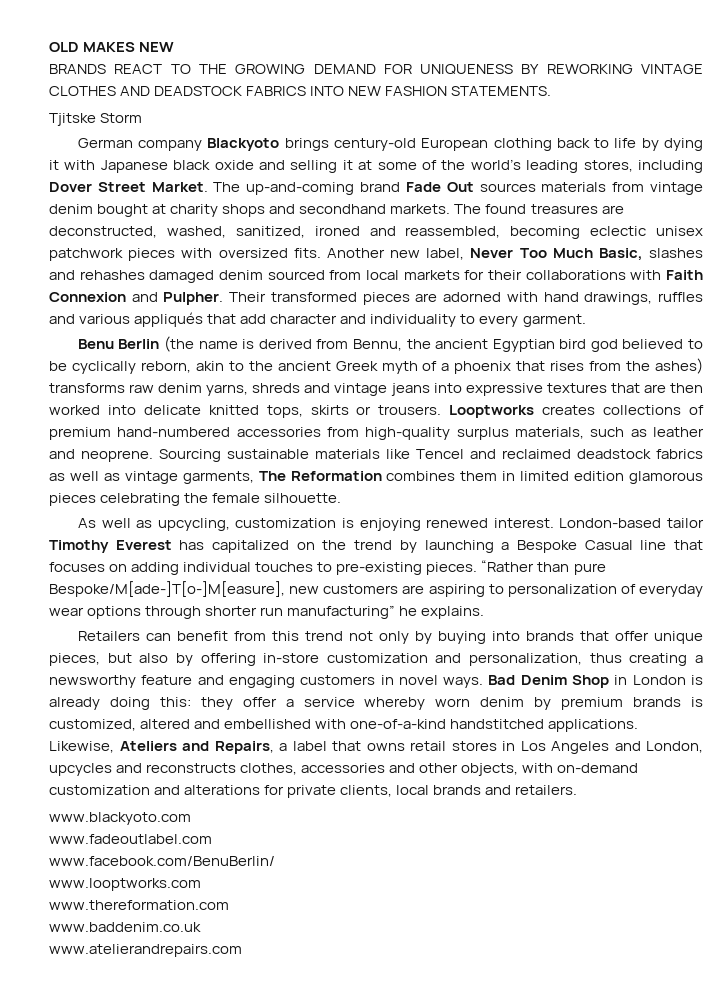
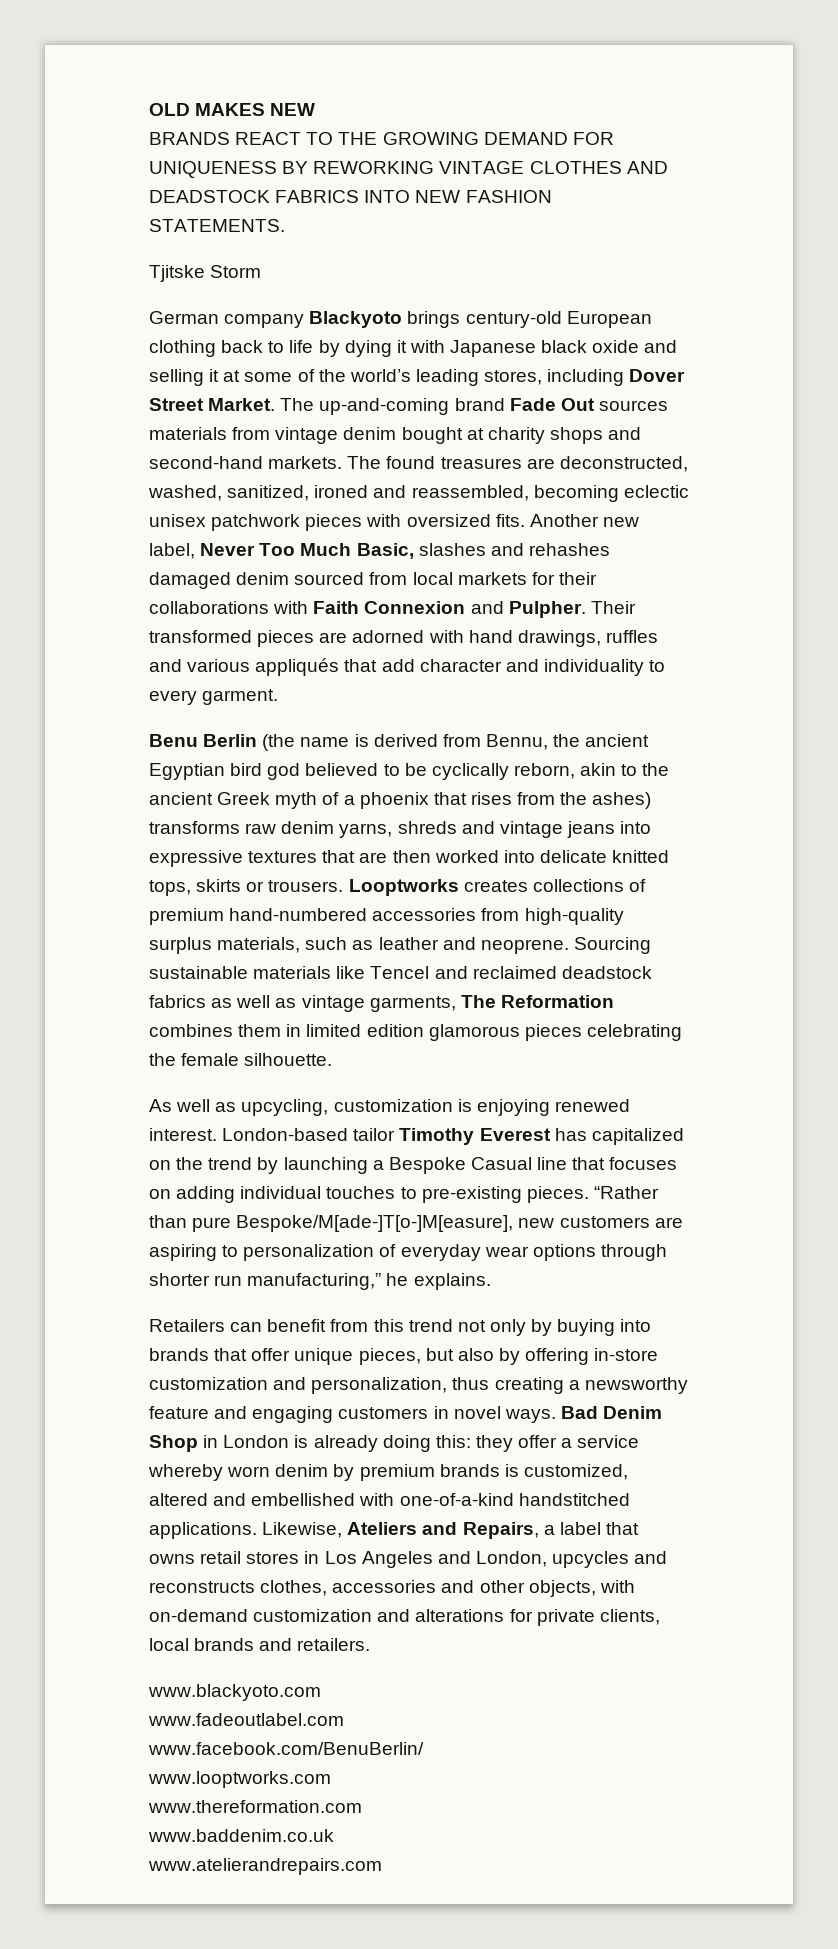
[299,204,387,214] secondhand -> [149,456,263,469] second-hand
[287,605,396,619] manufacturing” -> [247,1273,382,1290] manufacturing,”

